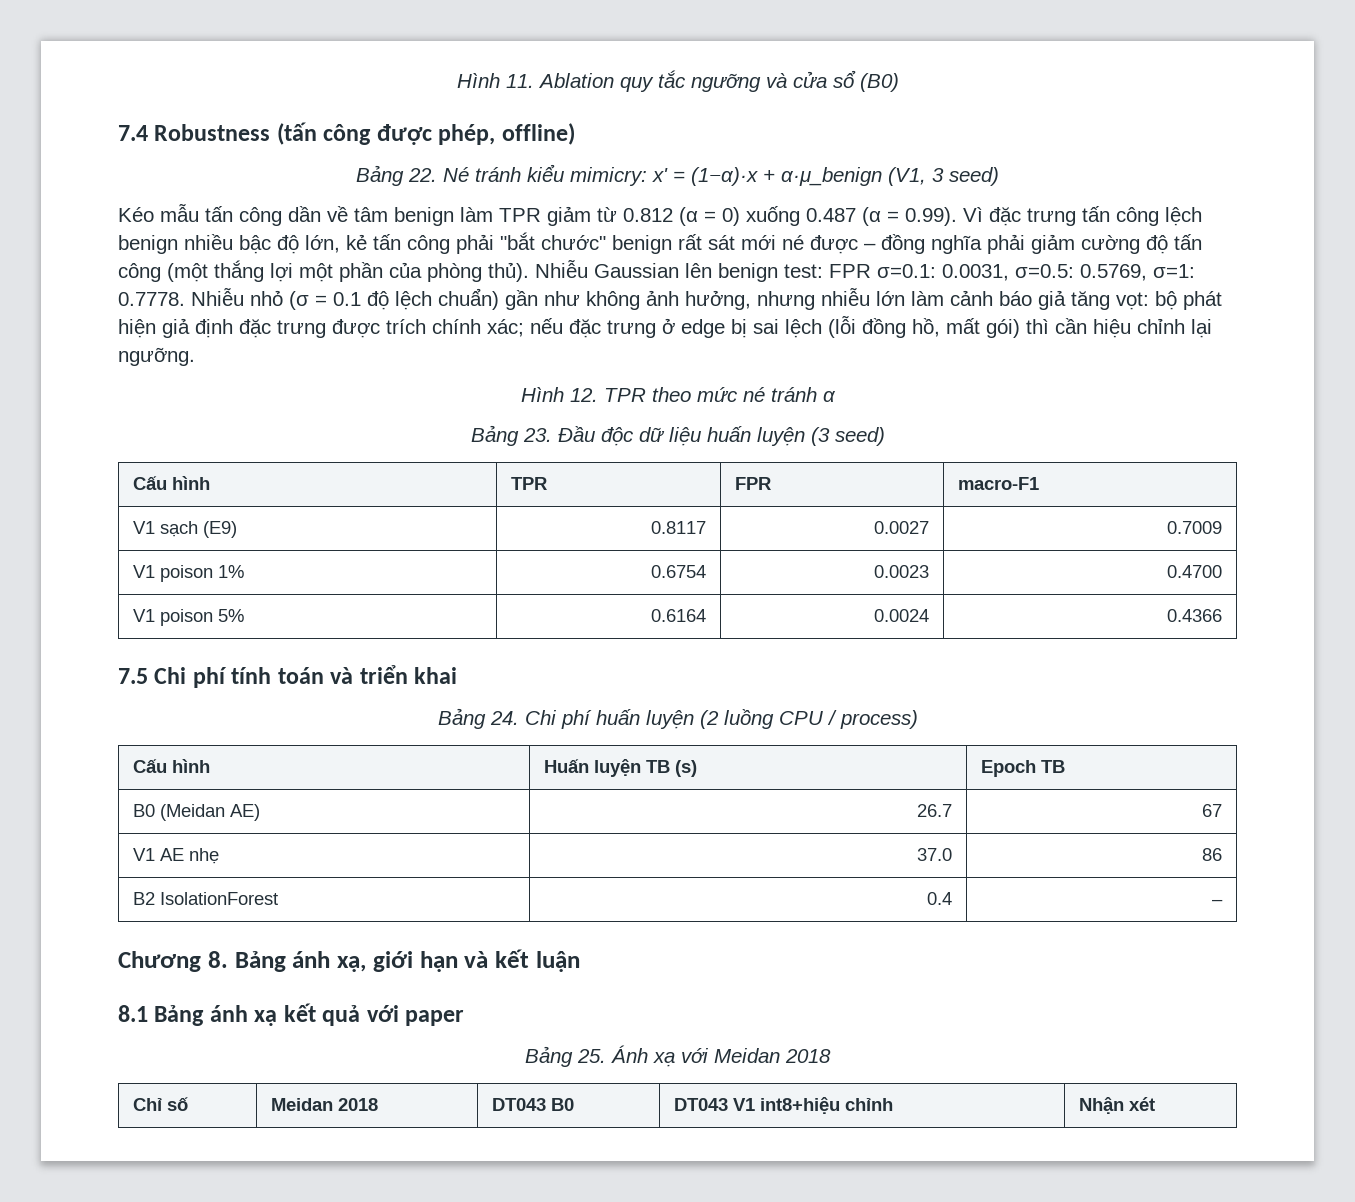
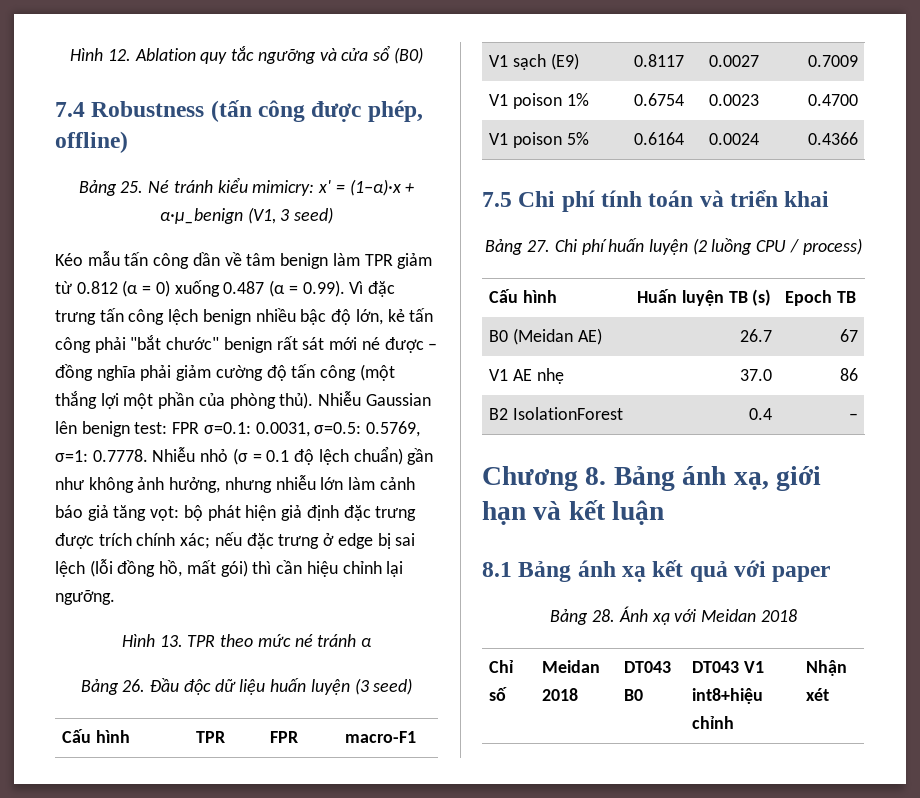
[456,73,534,88] Hình 11. -> [70,48,131,61] Hình 12.
[408,168,437,182] 22. -> [120,181,144,193] 25.
[569,388,598,402] 12. -> [159,635,183,647] 13.
[522,428,552,442] 23. -> [122,679,146,692] 26.
[489,711,519,725] 24. -> [527,240,551,252] 27.
[577,1049,606,1063] 25. -> [592,609,616,622] 28.

